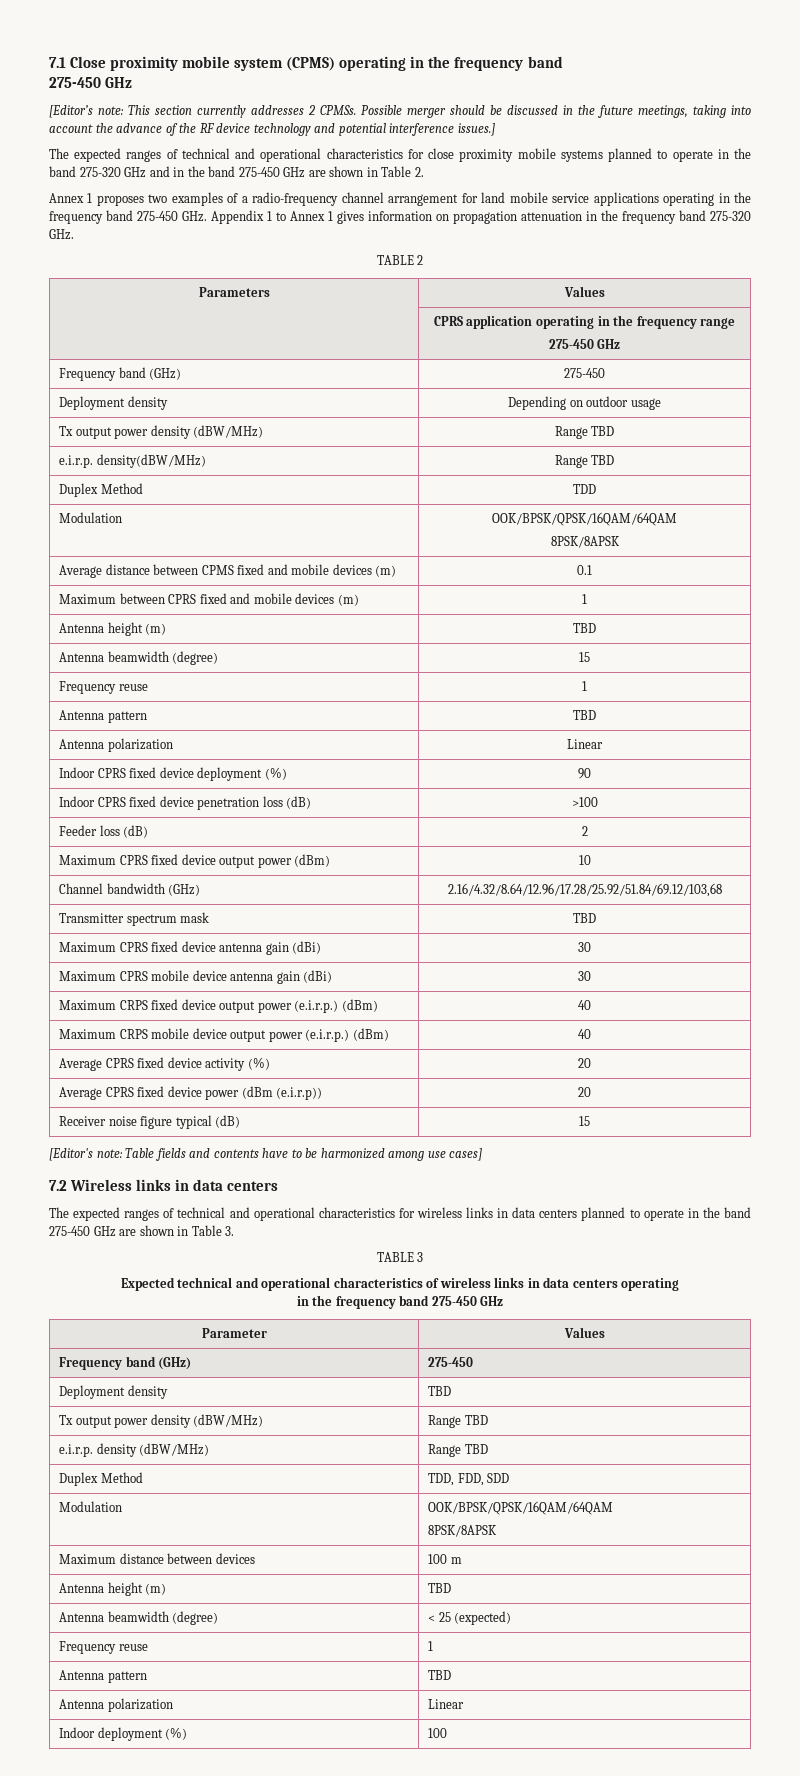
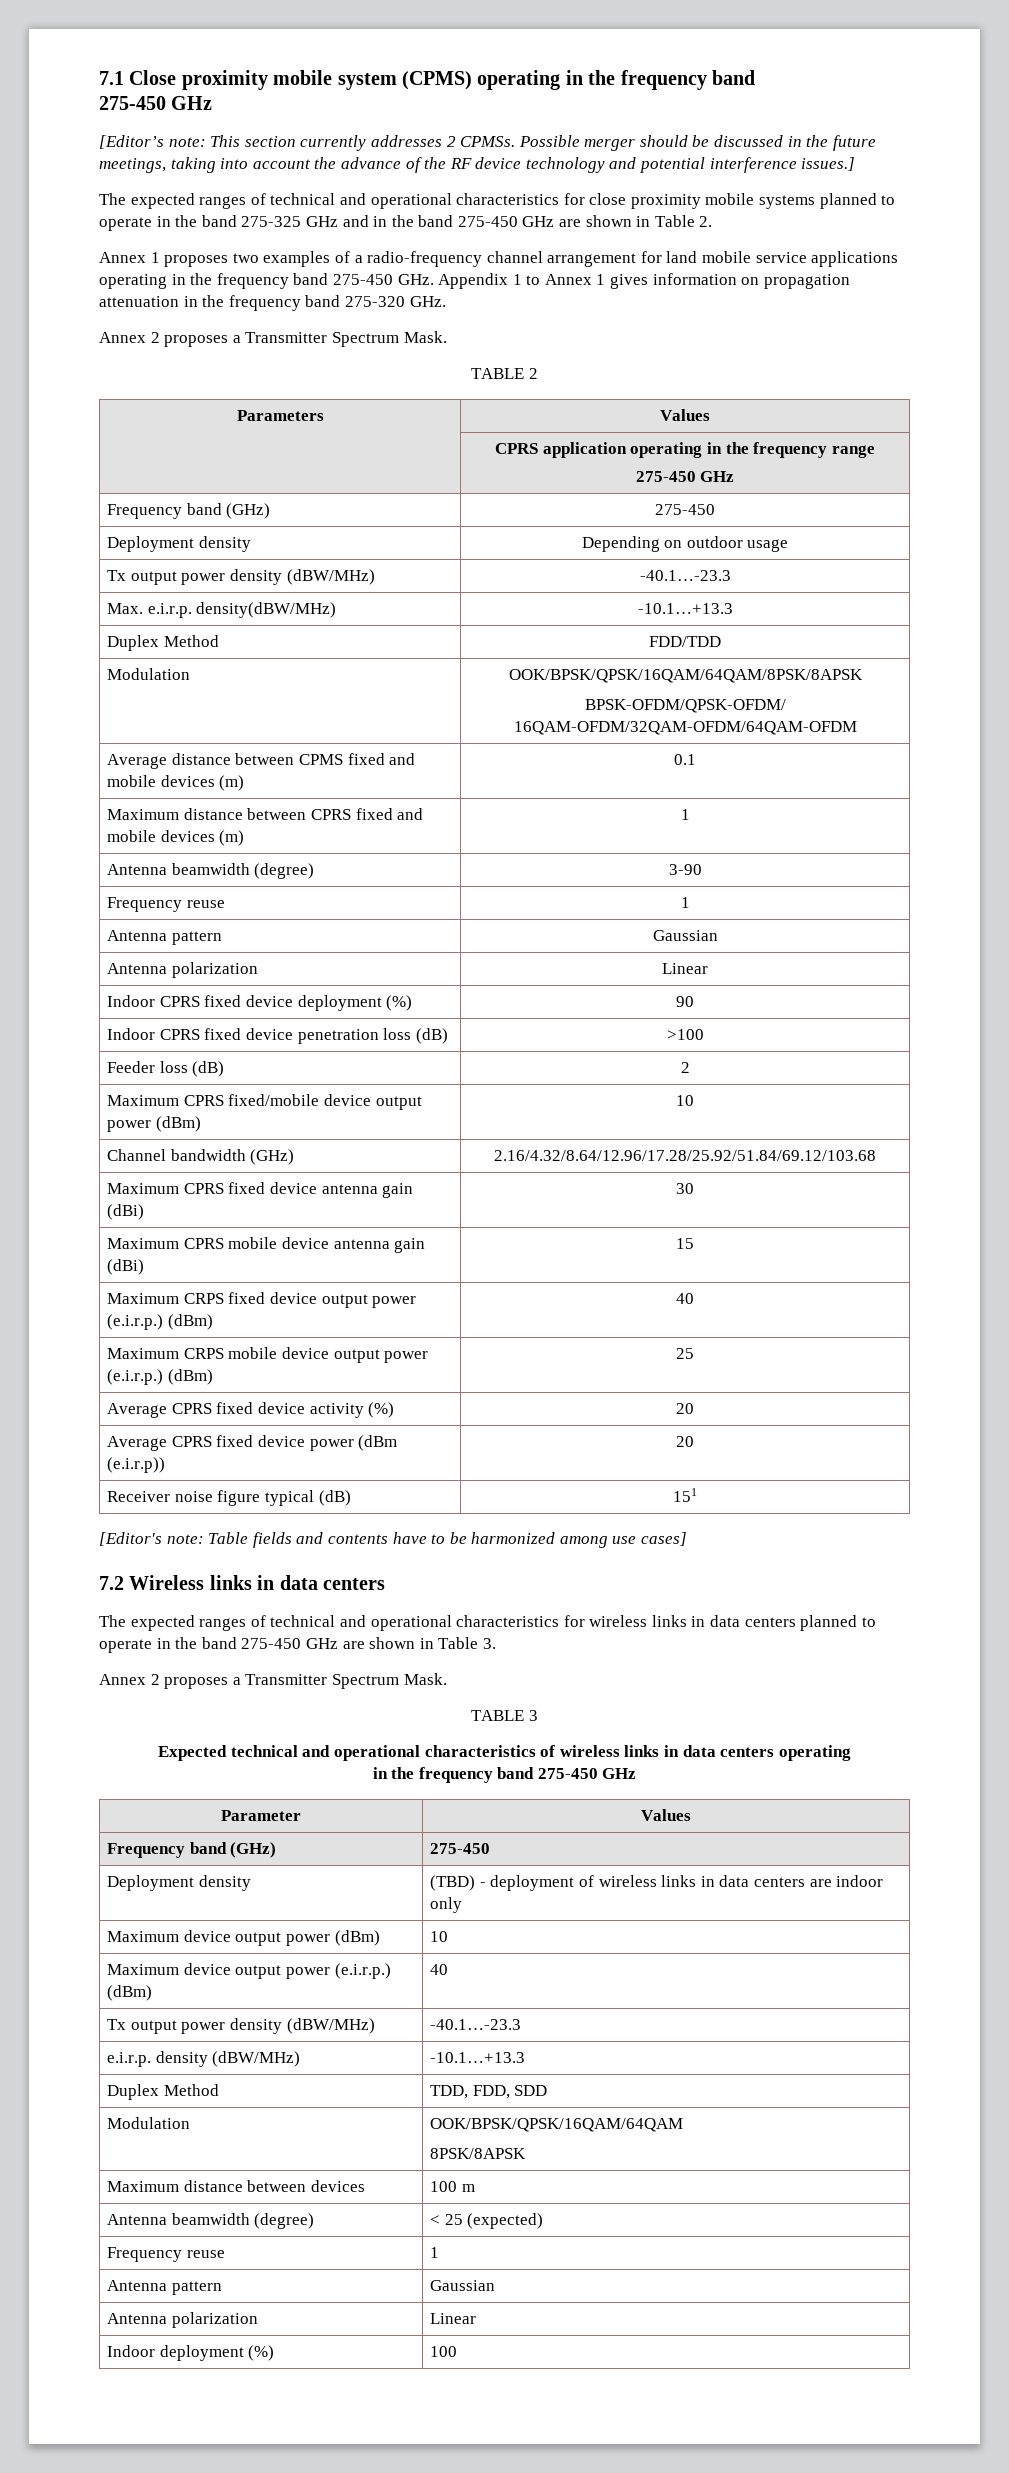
[79,167,121,177] 275-320 -> [241,216,302,227] 275-325
(74, 234) none -> [99,331,447,347] // Annex 2 proposes a Transmitter Spectrum Mask.
[554,426,615,439] Range TBD // -> [639,570,731,581] [107,603,144,614] -40.1…-23.3 // Max.
[554,455,615,468] [59,483,143,497] [573,484,596,494] [59,512,123,523] [492,512,677,526] [550,536,620,548] Range TBD // Duplex Method | TDD // Modulation | OOK/BPSK/QPSK/16QAM/64QAM // 8PSK/8APSK -> [637,603,733,614] [107,635,219,651] [649,636,721,647] [107,668,191,680] [508,669,863,683] [584,699,786,713] [513,721,857,735] -10.1…+13.3 // Duplex Method | FDD/TDD // Modulation | OOK/BPSK/QPSK/16QAM/64QAM/8PSK/8APSK // BPSK-OFDM/QPSK-OFDM/ 16QAM-OFDM/32QAM-OFDM/64QAM-OFDM
(117, 599) none -> [183,808,243,820] distance
[59,622,167,636] [573,623,596,633] [59,651,219,665] [579,652,590,662] [59,681,148,694] [582,681,587,691] [59,710,147,723] [573,710,596,720] // Antenna height (m) | TBD // Antenna beamwidth (degree) | 15 // Frequency reuse | 1 // Antenna pattern | TBD -> [107,863,315,879] [668,864,702,875] [107,897,225,912] [680,897,690,908] [107,930,222,945] [652,930,718,941] // Antenna beamwidth (degree) | 3-90 // Frequency reuse | 1 // Antenna pattern | Gaussian
[151,854,179,865] fixed -> [228,1094,320,1106] fixed/mobile
[447,883,722,897] [59,912,210,926] [573,913,596,923] 2.16/4.32/8.64/12.96/17.28/25.92/51.84/69.12/103,68 // Transmitter spectrum mask | TBD -> [494,1150,876,1161] 2.16/4.32/8.64/12.96/17.28/25.92/51.84/69.12/103.68
[578,971,591,981] 30 -> [676,1238,694,1249] 15
[578,1029,591,1039] 40 -> [676,1348,694,1359] 25
[579,1116,590,1126] 15 -> [673,1488,697,1502] 151
(235, 1231) none -> [99,1673,447,1689] // Annex 2 proposes a Transmitter Spectrum Mask.
[428,1386,452,1396] [59,1414,264,1428] [428,1415,488,1428] TBD // Tx output power density (dBW/MHz) | Range TBD -> [430,1875,884,1891] [430,1897,463,1913] [107,1930,380,1946] [430,1931,449,1942] [107,1963,391,1979] [107,1985,153,2001] [430,1964,449,1975] [107,2018,375,2034] [430,2019,522,2030] (TBD) - deployment of wireless links in data centers are indoor only // Maximum device output power (dBm) | 10 // Maximum device output power (e.i.r.p.) (dBm) | 40 // Tx output power density (dBW/MHz) | -40.1…-23.3
[428,1444,488,1457] Range TBD -> [430,2052,526,2063] -10.1…+13.3
[59,1582,167,1596] [428,1583,452,1593] // Antenna height (m) | TBD -> (475, 2188) none
[428,1670,452,1680] TBD -> [430,2280,496,2291] Gaussian

